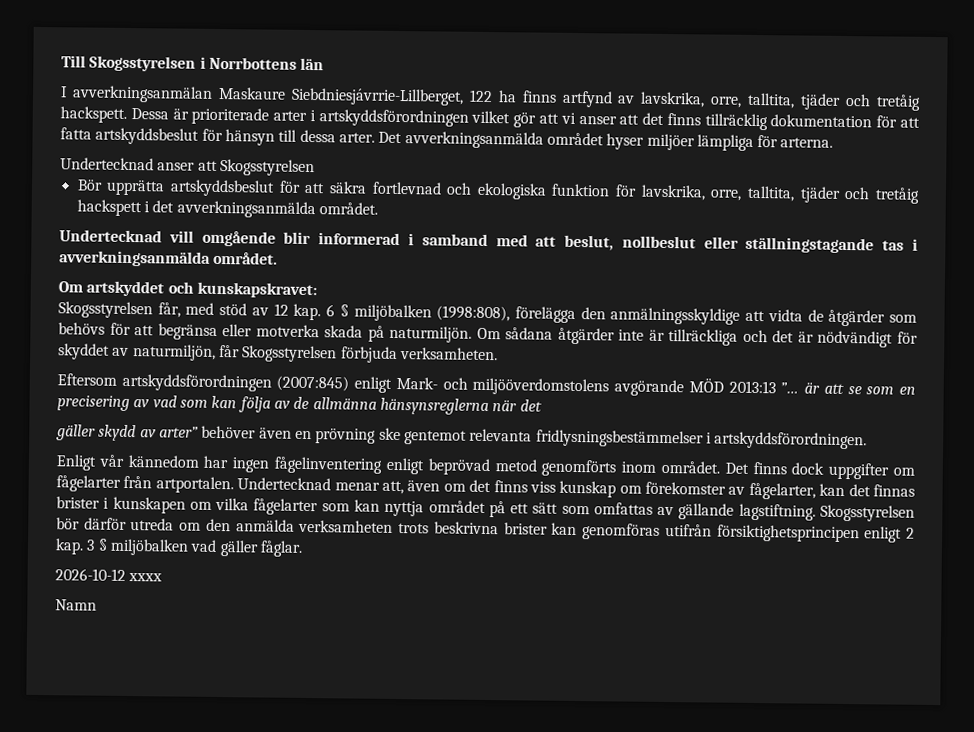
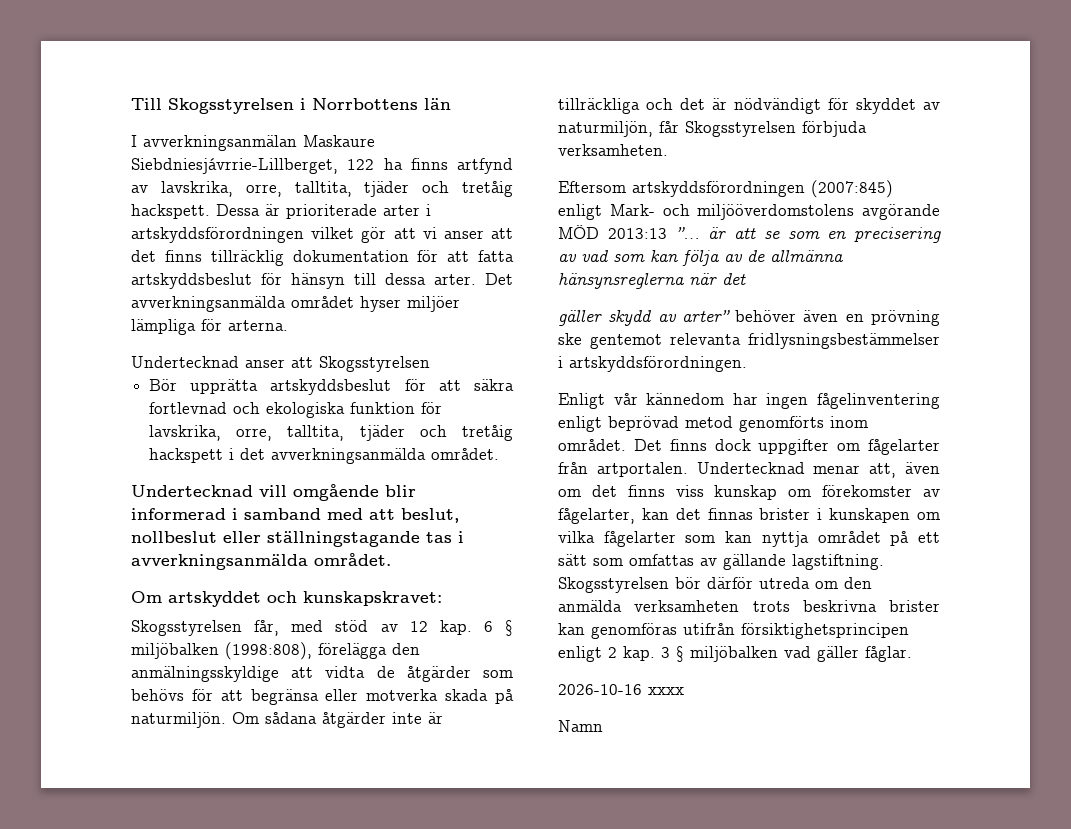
[55,568,126,581] 2026-10-12 -> [558,684,642,695] 2026-10-16

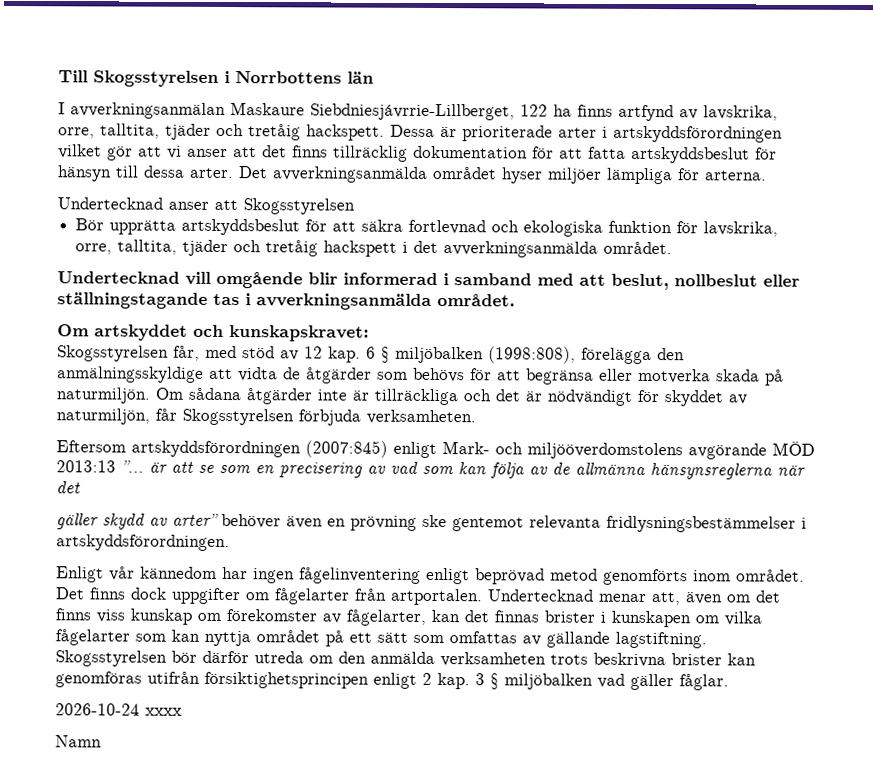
[558,684,642,695] 2026-10-16 -> [55,703,140,716] 2026-10-24

